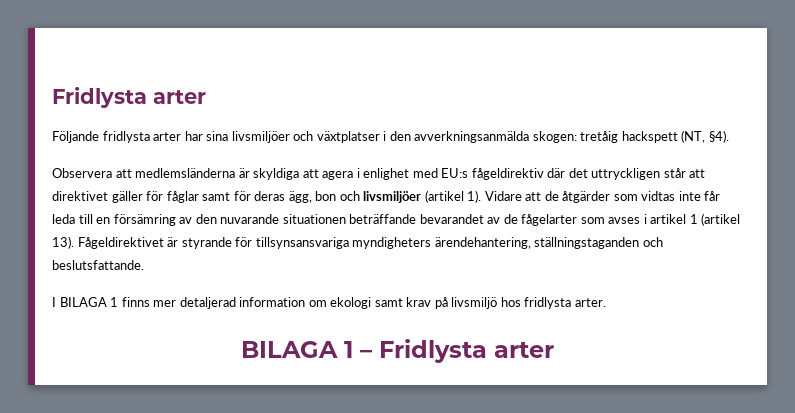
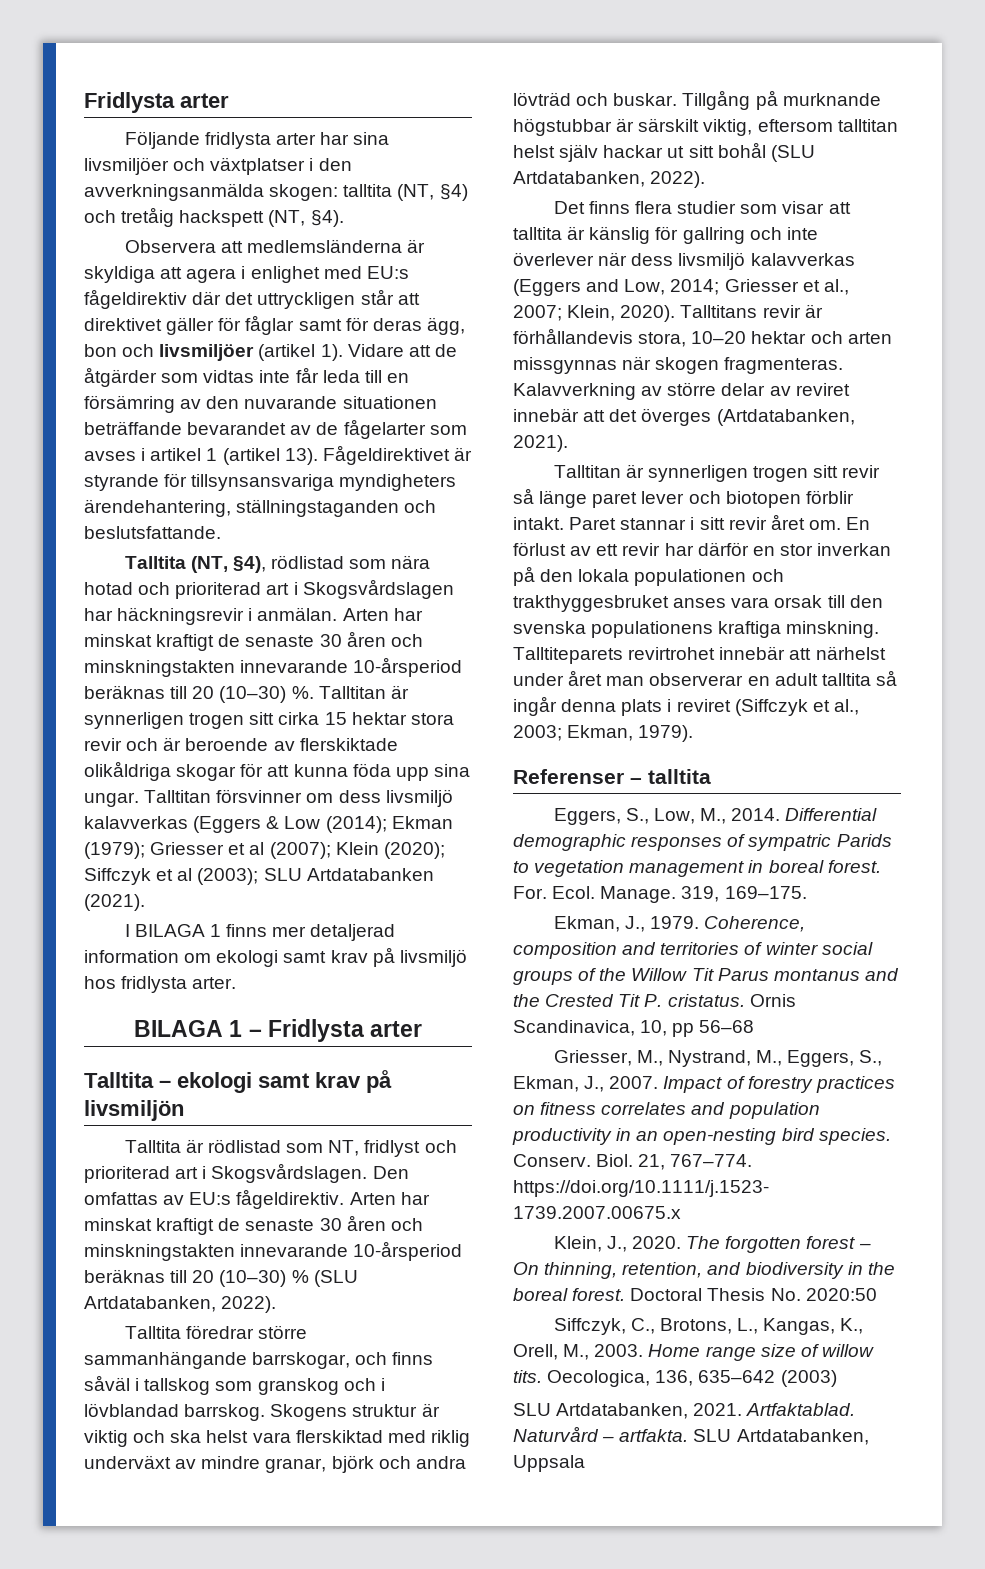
(577, 137) none -> [343,184,468,201] [84,210,116,223] talltita (NT, §4) och
(144, 265) none -> [124,555,431,573] [84,579,454,599] [84,607,423,625] [84,631,423,651] [84,657,463,677] [84,685,409,703] [84,712,454,729] [84,737,398,751] [84,761,470,781] [84,789,453,807] [84,816,453,833] [84,842,445,859] [84,868,434,885] [84,894,145,911] // Talltita (NT, §4), rödlistad som nära hotad och prioriterad art i Skogsvårdslagen har häckningsrevir i anmälan. Arten har minskat kraftigt de senaste 30 åren och minskningstakten innevarande 10-årsperiod beräknas till 20 (10–30) %. Talltitan är synnerligen trogen sitt cirka 15 hektar stora revir och är beroende av flerskiktade olikåldriga skogar för att kunna föda upp sina ungar. Talltitan försvinner om dess livsmiljö kalavverkas (Eggers & Low (2014); Ekman (1979); Griesser et al (2007); Klein (2020); Siffczyk et al (2003); SLU Artdatabanken (2021).
(554, 349) none -> [84,1070,392,1093] [84,1100,184,1121] [124,1139,457,1157] [84,1163,409,1183] [84,1189,430,1209] [84,1215,423,1235] [84,1241,463,1261] [84,1269,358,1287] [84,1296,277,1313] [124,1325,308,1339] [84,1351,434,1369] [84,1375,385,1395] [84,1403,440,1421] [84,1430,470,1447] [84,1455,466,1473] [513,90,881,110] [513,118,898,136] [513,142,815,162] [513,171,706,188] [553,201,851,214] [513,226,818,244] [513,252,855,270] [513,279,849,296] [513,304,823,322] [513,328,892,347] [513,356,844,374] [513,382,850,400] [513,408,855,426] [513,435,568,452] [553,464,881,482] [513,488,854,508] [513,514,871,530] [513,542,892,556] [513,566,784,586] [513,595,883,612] [513,621,880,638] [513,646,886,664] [513,670,897,686] [513,696,859,716] [513,725,694,742] [513,769,711,784] [553,808,878,825] [513,834,892,851] [513,860,881,877] [513,886,807,903] [553,916,806,932] [513,942,873,959] [513,968,899,985] [513,994,796,1007] [513,1020,755,1037] [553,1050,883,1067] [513,1076,895,1093] [513,1102,820,1119] [512,1128,891,1145] [513,1154,753,1170] [513,1180,769,1197] [513,1206,681,1219] [553,1236,871,1253] [513,1262,895,1279] [513,1288,877,1301] [553,1318,864,1335] [513,1344,874,1361] [513,1370,837,1387] [513,1403,856,1419] [513,1426,869,1445] [513,1455,585,1472] // Talltita – ekologi samt krav på livsmiljön // Talltita är rödlistad som NT, fridlyst och prioriterad art i Skogsvårdslagen. Den omfattas av EU:s fågeldirektiv. Arten har minskat kraftigt de senaste 30 åren och minskningstakten innevarande 10-årsperiod beräknas till 20 (10–30) % (SLU Artdatabanken, 2022). // Talltita föredrar större sammanhängande barrskogar, och finns såväl i tallskog som granskog och i lövblandad barrskog. Skogens struktur är viktig och ska helst vara flerskiktad med riklig underväxt av mindre granar, björk och andra lövträd och buskar. Tillgång på murknande högstubbar är särskilt viktig, eftersom talltitan helst själv hackar ut sitt bohål (SLU Artdatabanken, 2022). // Det finns flera studier som visar att talltita är känslig för gallring och inte överlever när dess livsmiljö kalavverkas (Eggers and Low, 2014; Griesser et al., 2007; Klein, 2020). Talltitans revir är förhållandevis stora, 10–20 hektar och arten missgynnas när skogen fragmenteras. Kalavverkning av större delar av reviret innebär att det överges (Artdatabanken, 2021). // Talltitan är synnerligen trogen sitt revir så länge paret lever och biotopen förblir intakt. Paret stannar i sitt revir året om. En förlust av ett revir har därför en stor inverkan på den lokala populationen och trakthyggesbruket anses vara orsak till den svenska populationens kraftiga minskning. Talltiteparets revirtrohet innebär att närhelst under året man observerar en adult talltita så ingår denna plats i reviret (Siffczyk et al., 2003; Ekman, 1979). // Referenser – talltita // Eggers, S., Low, M., 2014. Differential demographic responses of sympatric Parids to vegetation management in boreal forest. For. Ecol. Manage. 319, 169–175. // Ekman, J., 1979. Coherence, composition and territories of winter social groups of the Willow Tit Parus montanus and the Crested Tit P. cristatus. Ornis Scandinavica, 10, pp 56–68 // Griesser, M., Nystrand, M., Eggers, S., Ekman, J., 2007. Impact of forestry practices on fitness correlates and population productivity in an open-nesting bird species. Conserv. Biol. 21, 767–774. https://doi.org/10.1111/j.1523- 1739.2007.00675.x // Klein, J., 2020. The forgotten forest – On thinning, retention, and biodiversity in the boreal forest. Doctoral Thesis No. 2020:50 // Siffczyk, C., Brotons, L., Kangas, K., Orell, M., 2003. Home range size of willow tits. Oecologica, 136, 635–642 (2003) // SLU Artdatabanken, 2021. Artfaktablad. Naturvård – artfakta. SLU Artdatabanken, Uppsala

